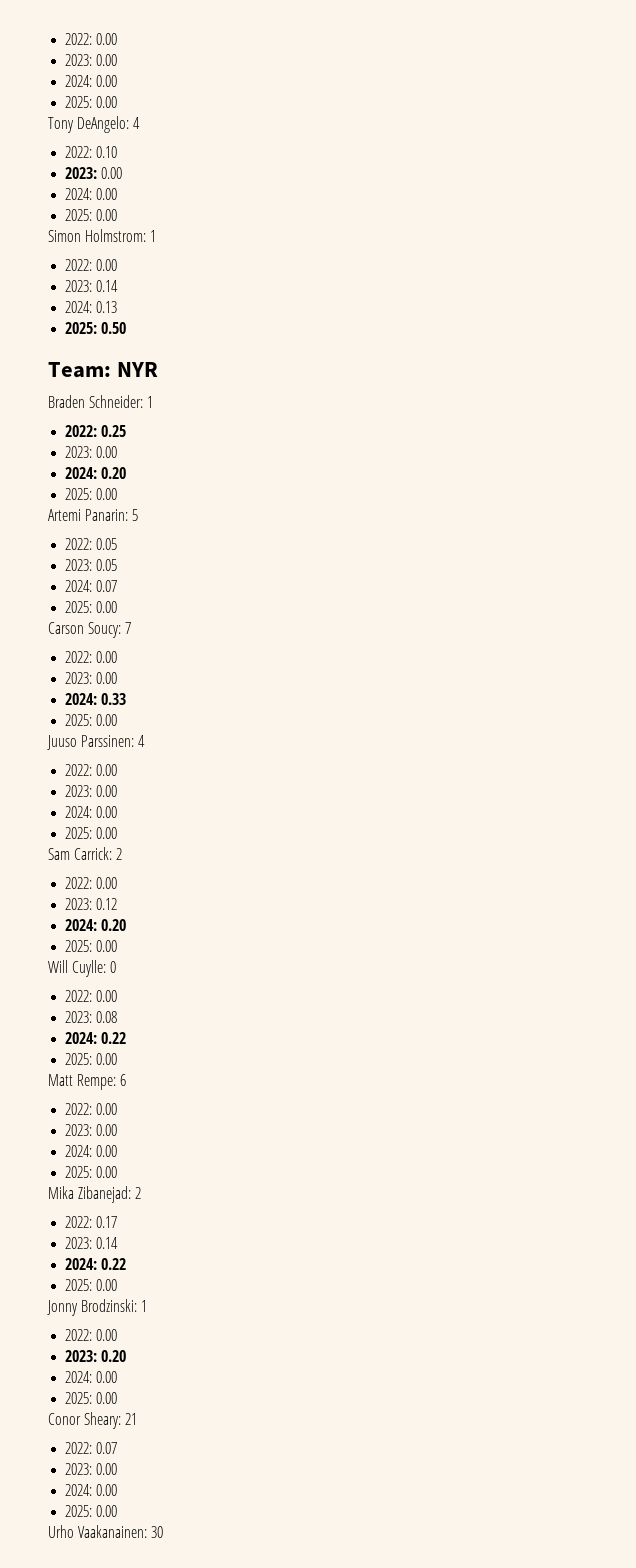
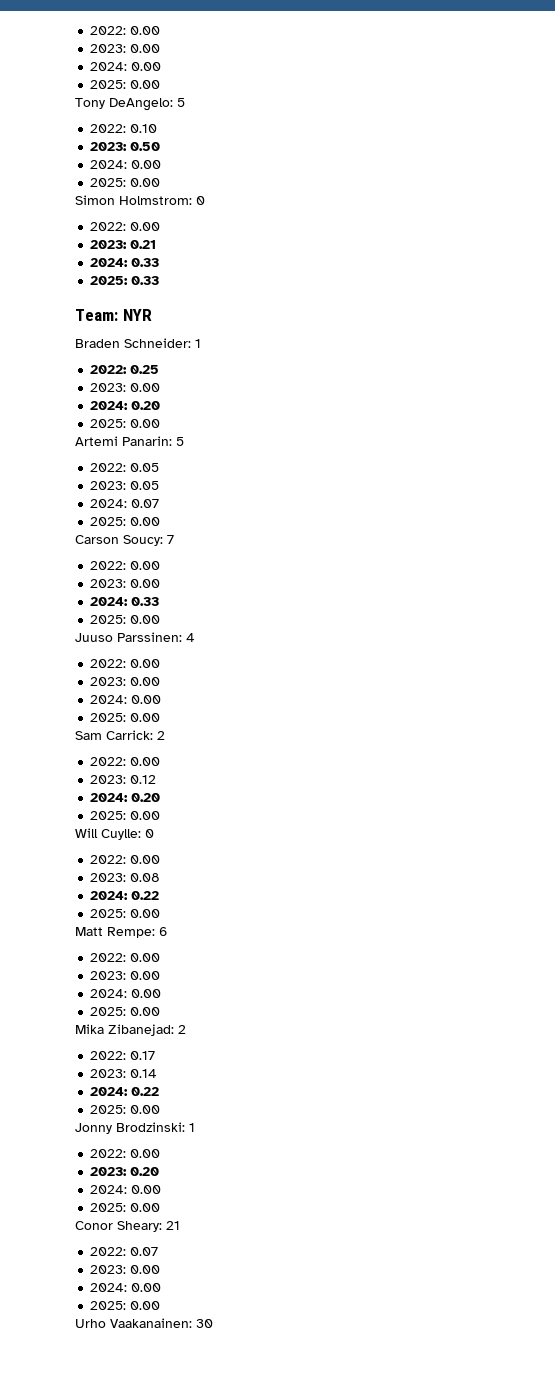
[133,117,141,129] 4 -> [177,98,185,107] 5
[101,167,123,179] 0.00 -> [130,142,161,151] 0.50
[150,230,157,242] [65,259,118,271] [65,280,119,292] [65,301,118,313] [65,322,127,334] 1 // 2022: 0.00 // 2023: 0.14 // 2024: 0.13 // 2025: 0.50 -> [196,196,205,205] [90,222,161,231] [90,240,157,249] [90,258,160,267] [90,276,160,285] 0 // 2022: 0.00 // 2023: 0.21 // 2024: 0.33 // 2025: 0.33

